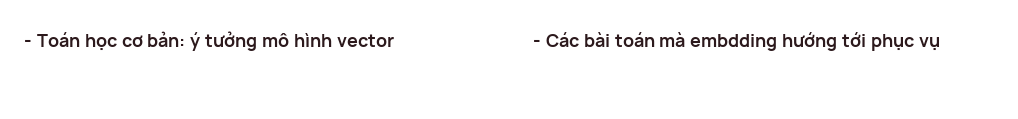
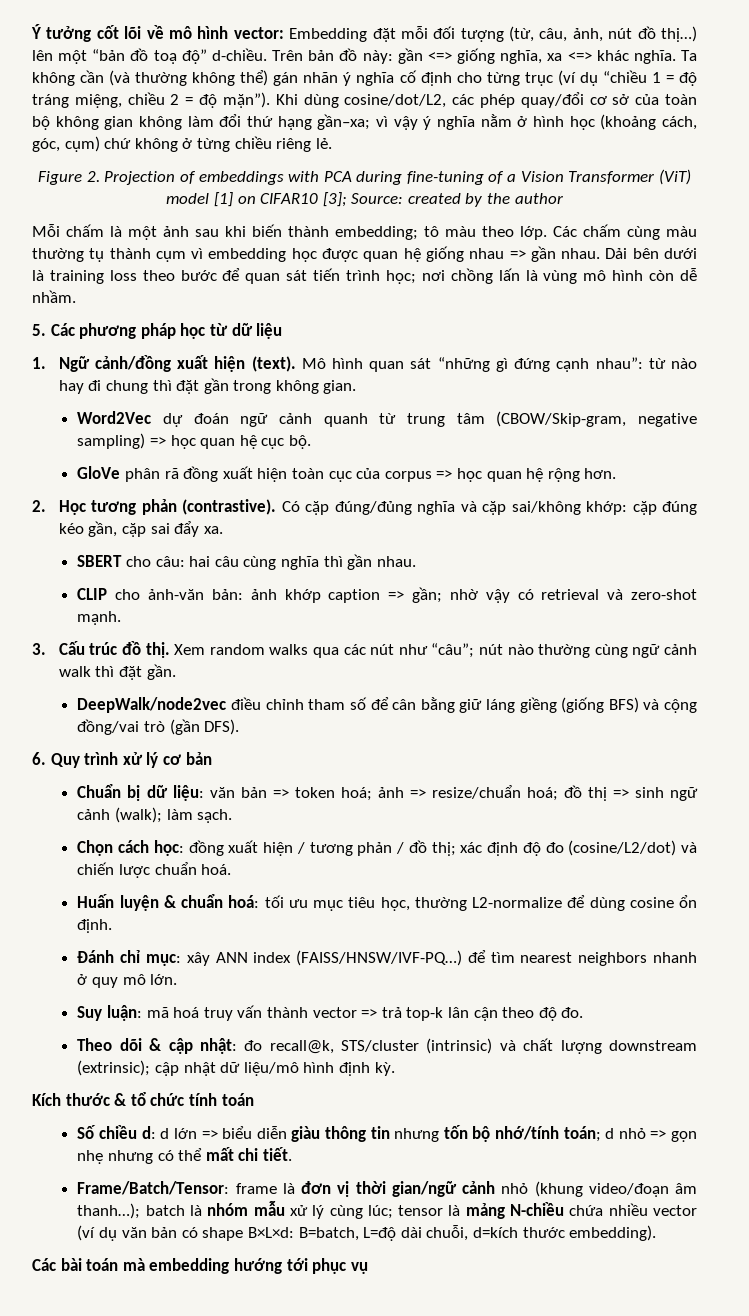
[24,31,394,51] [533,39,541,47] - Toán học cơ bản: ý tưởng mô hình vector // - -> [31,24,698,42] [32,48,697,64] [32,70,697,86] [32,92,697,108] [32,114,697,130] [32,136,332,152] [38,169,691,185] [166,192,563,207] [32,224,697,240] [32,246,697,262] [32,268,698,284] [32,290,76,303] [32,323,283,339] [32,355,697,372] [58,378,357,394] [77,411,697,427] [77,433,311,449] [77,466,617,482] [32,499,697,515] [58,521,223,537] [77,554,416,570] [77,587,697,603] [77,611,122,625] [32,641,698,658] [58,664,176,680] [77,697,697,713] [77,719,240,735] [32,752,212,768] [77,784,698,801] [77,807,233,823] [77,840,697,856] [77,862,232,878] [77,894,697,911] [77,919,113,933] [77,950,697,966] [77,974,178,988] [77,1005,584,1021] [77,1038,697,1054] [77,1060,395,1076] [32,1092,254,1106] [77,1125,697,1142] [77,1147,292,1164] [77,1181,697,1197] [77,1201,697,1219] [77,1225,657,1241] Ý tưởng cốt lõi về mô hình vector: Embedding đặt mỗi đối tượng (từ, câu, ảnh, nút đồ thị…) lên một “bản đồ toạ độ” d-chiều. Trên bản đồ này: gần <=> giống nghĩa, xa <=> khác nghĩa. Ta không cần (và thường không thể) gán nhãn ý nghĩa cố định cho từng trục (ví dụ “chiều 1 = độ tráng miệng, chiều 2 = độ mặn”). Khi dùng cosine/dot/L2, các phép quay/đổi cơ sở của toàn bộ không gian không làm đổi thứ hạng gần–xa; vì vậy ý nghĩa nằm ở hình học (khoảng cách, góc, cụm) chứ không ở từng chiều riêng lẻ. // Figure 2. Projection of embeddings with PCA during fine-tuning of a Vision Transformer (ViT) model [1] on CIFAR10 [3]; Source: created by the author // Mỗi chấm là một ảnh sau khi biến thành embedding; tô màu theo lớp. Các chấm cùng màu thường tụ thành cụm vì embedding học được quan hệ giống nhau => gần nhau. Dải bên dưới là training loss theo bước để quan sát tiến trình học; nơi chồng lấn là vùng mô hình còn dễ nhầm. // 5. Các phương pháp học từ dữ liệu // 1. Ngữ cảnh/đồng xuất hiện (text). Mô hình quan sát “những gì đứng cạnh nhau”: từ nào hay đi chung thì đặt gần trong không gian. // Word2Vec dự đoán ngữ cảnh quanh từ trung tâm (CBOW/Skip-gram, negative sampling) => học quan hệ cục bộ. // GloVe phân rã đồng xuất hiện toàn cục của corpus => học quan hệ rộng hơn. // 2. Học tương phản (contrastive). Có cặp đúng/đủng nghĩa và cặp sai/không khớp: cặp đúng kéo gần, cặp sai đẩy xa. // SBERT cho câu: hai câu cùng nghĩa thì gần nhau. // CLIP cho ảnh-văn bản: ảnh khớp caption => gần; nhờ vậy có retrieval và zero-shot mạnh. // 3. Cấu trúc đồ thị. Xem random walks qua các nút như “câu”; nút nào thường cùng ngữ cảnh walk thì đặt gần. // DeepWalk/node2vec điều chỉnh tham số để cân bằng giữ láng giềng (giống BFS) và cộng đồng/vai trò (gần DFS). // 6. Quy trình xử lý cơ bản // Chuẩn bị dữ liệu: văn bản => token hoá; ảnh => resize/chuẩn hoá; đồ thị => sinh ngữ cảnh (walk); làm sạch. // Chọn cách học: đồng xuất hiện / tương phản / đồ thị; xác định độ đo (cosine/L2/dot) và chiến lược chuẩn hoá. // Huấn luyện & chuẩn hoá: tối ưu mục tiêu học, thường L2-normalize để dùng cosine ổn định. // Đánh chỉ mục: xây ANN index (FAISS/HNSW/IVF-PQ…) để tìm nearest neighbors nhanh ở quy mô lớn. // Suy luận: mã hoá truy vấn thành vector => trả top-k lân cận theo độ đo. // Theo dõi & cập nhật: đo recall@k, STS/cluster (intrinsic) và chất lượng downstream (extrinsic); cập nhật dữ liệu/mô hình định kỳ. // Kích thước & tổ chức tính toán // Số chiều d: d lớn => biểu diễn giàu thông tin nhưng tốn bộ nhớ/tính toán; d nhỏ => gọn nhẹ nhưng có thể mất chi tiết. // Frame/Batch/Tensor: frame là đơn vị thời gian/ngữ cảnh nhỏ (khung video/đoạn âm thanh…); batch là nhóm mẫu xử lý cùng lúc; tensor là mảng N-chiều chứa nhiều vector (ví dụ văn bản có shape B×L×d: B=batch, L=độ dài chuỗi, d=kích thước embedding). //
[690,34,778,51] embdding -> [149,1258,230,1274] embedding

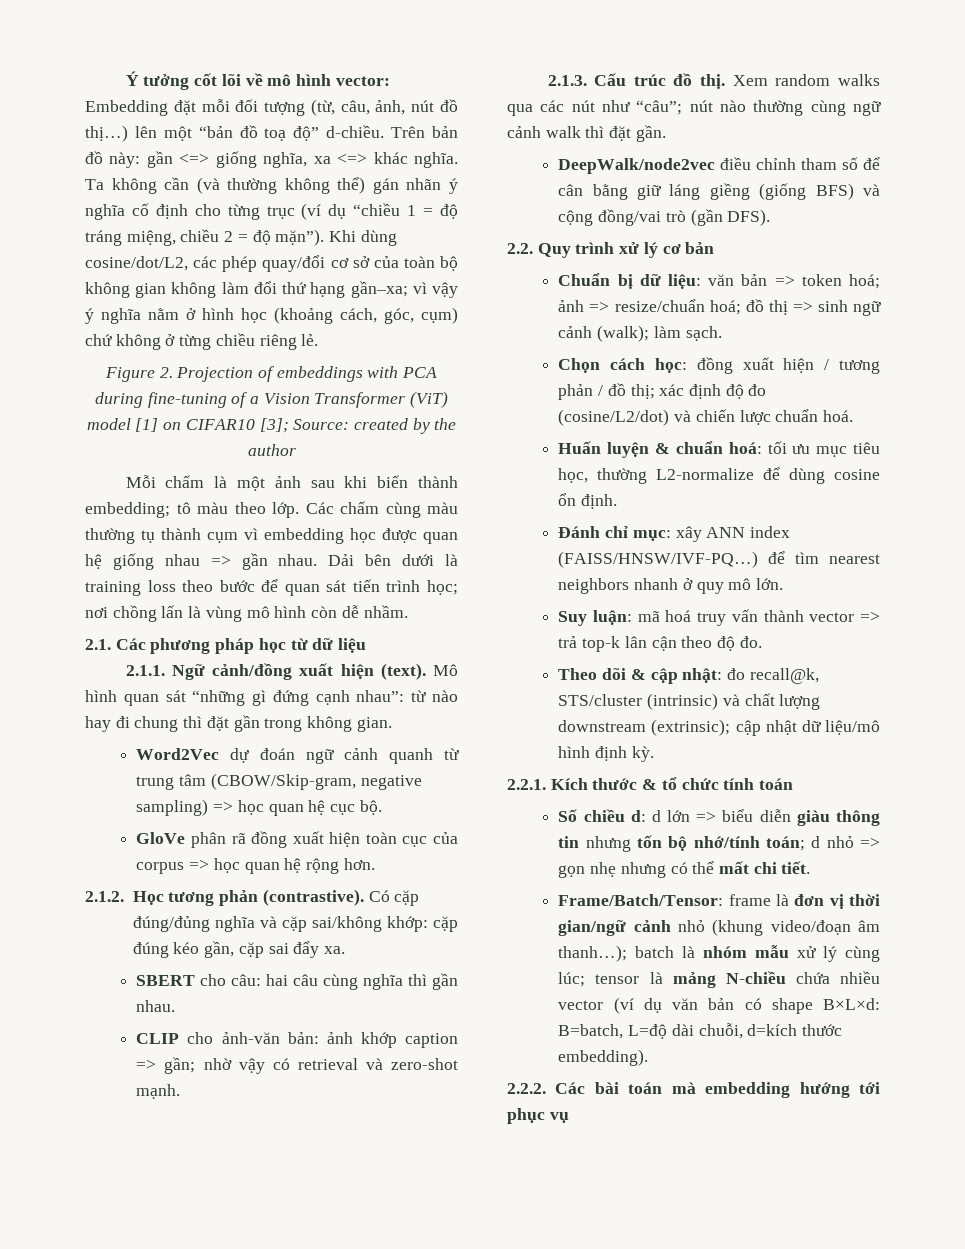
[32,324,46,336] 5. -> [85,639,111,650] 2.1.
[32,357,46,369] 1. -> [125,665,165,676] 2.1.1.
[32,500,46,512] 2. -> [85,891,124,902] 2.1.2.
[32,643,46,655] 3. -> [547,75,587,86] 2.1.3.
[32,752,46,765] 6. -> [507,243,533,254] 2.2.
(395, 1069) none -> [507,779,546,790] 2.2.1.
(657, 1233) none -> [507,1083,546,1094] 2.2.2.

